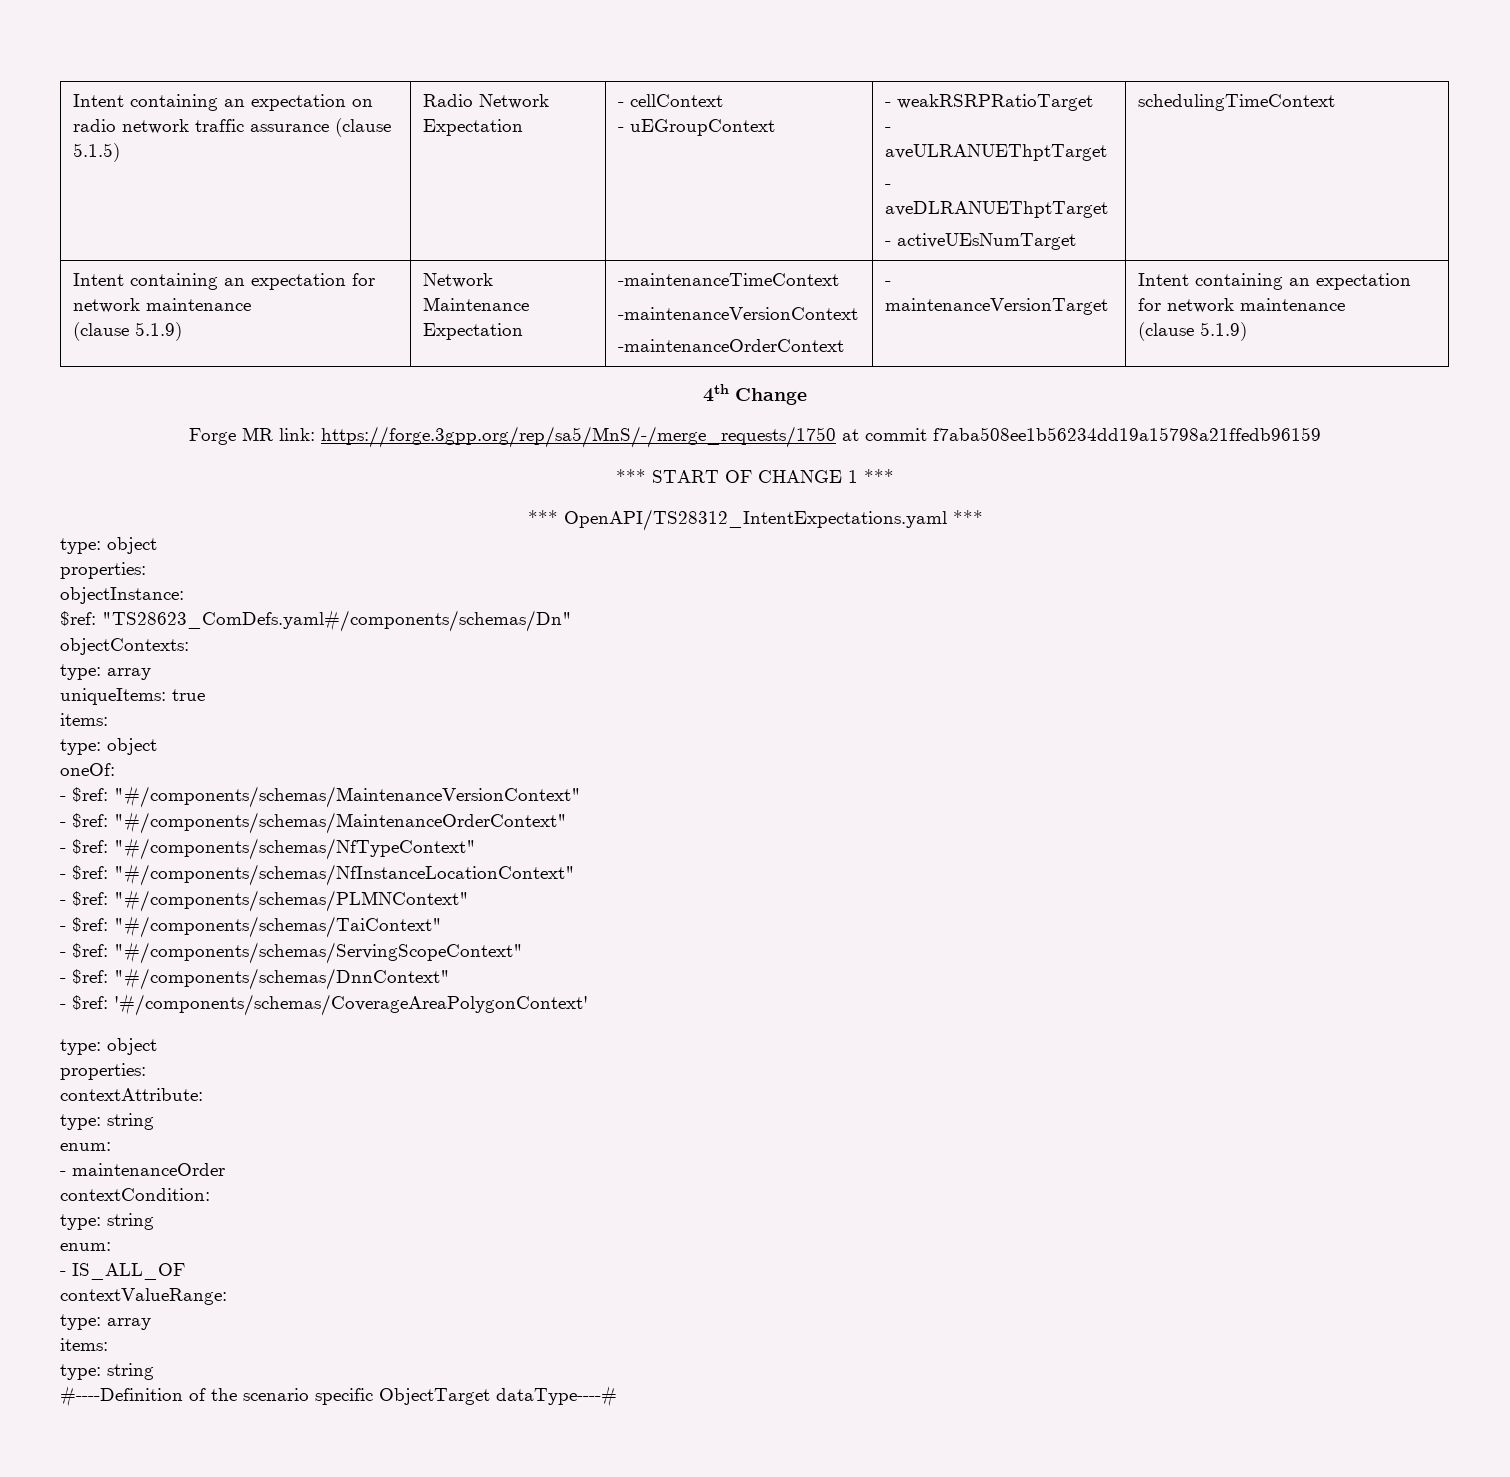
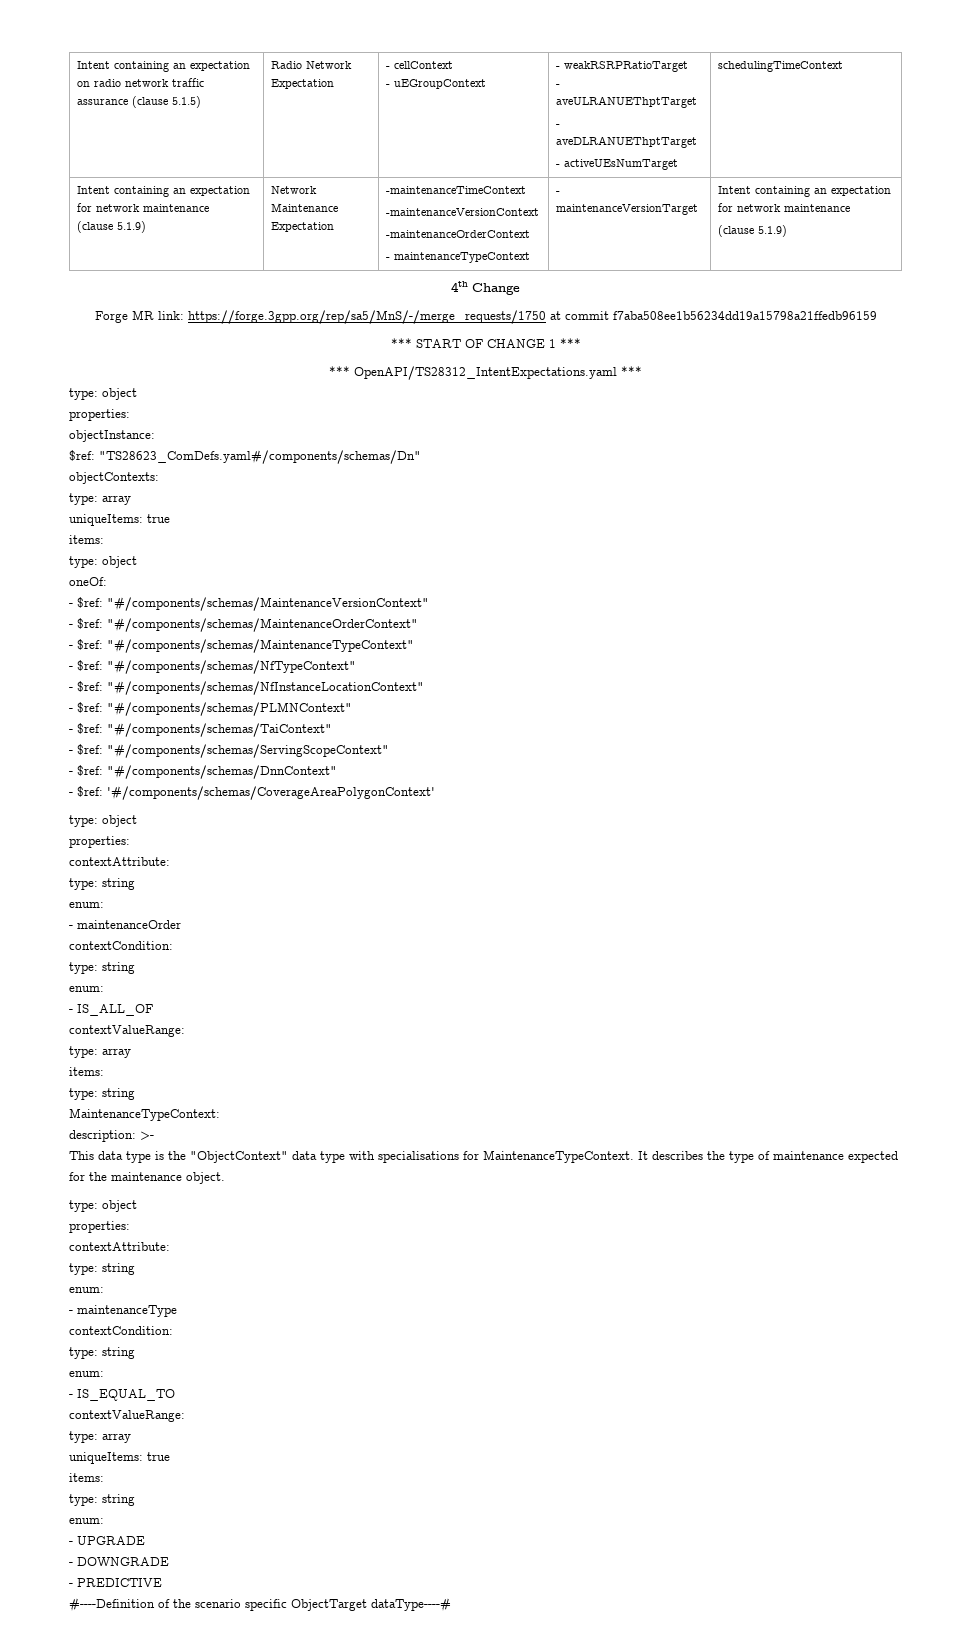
(844, 345) none -> [386,252,531,263] // - maintenanceTypeContext
(567, 823) none -> [69,639,414,653] // - $ref: "#/components/schemas/MaintenanceTypeContext"
(154, 1371) none -> [69,1108,220,1121] [69,1130,154,1142] [69,1150,898,1163] [69,1172,225,1184] [69,1200,137,1212] [69,1221,130,1233] [69,1242,170,1251] [69,1263,135,1275] [69,1287,104,1293] [69,1305,177,1317] [69,1326,173,1335] [69,1347,135,1359] [69,1371,104,1377] [69,1389,175,1401] [69,1410,185,1422] [69,1431,131,1443] [69,1452,170,1464] [69,1473,104,1482] [69,1494,135,1506] [69,1518,104,1524] [69,1536,145,1545] [69,1557,169,1566] [69,1578,162,1587] // MaintenanceTypeContext: // description: >- // This data type is the "ObjectContext" data type with specialisations for MaintenanceTypeContext. It describes the type of maintenance expected for the maintenance object. // type: object // properties: // contextAttribute: // type: string // enum: // - maintenanceType // contextCondition: // type: string // enum: // - IS_EQUAL_TO // contextValueRange: // type: array // uniqueItems: true // items: // type: string // enum: // - UPGRADE // - DOWNGRADE // - PREDICTIVE

